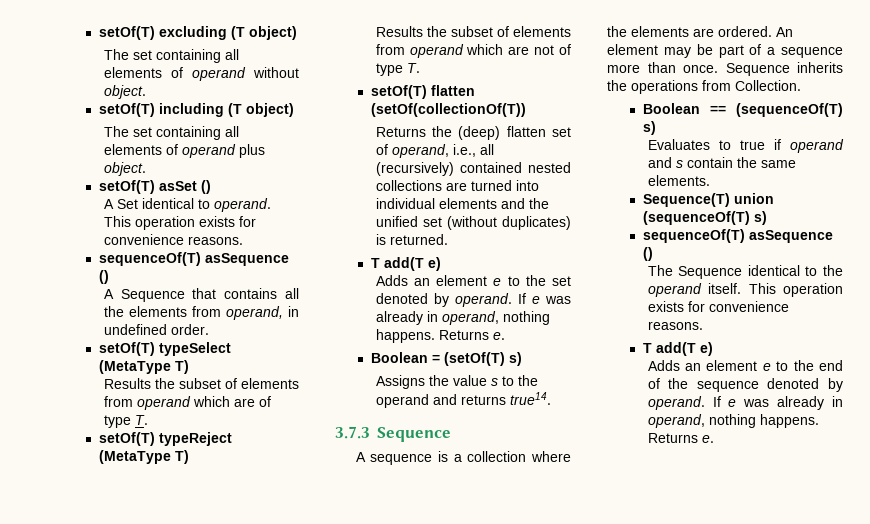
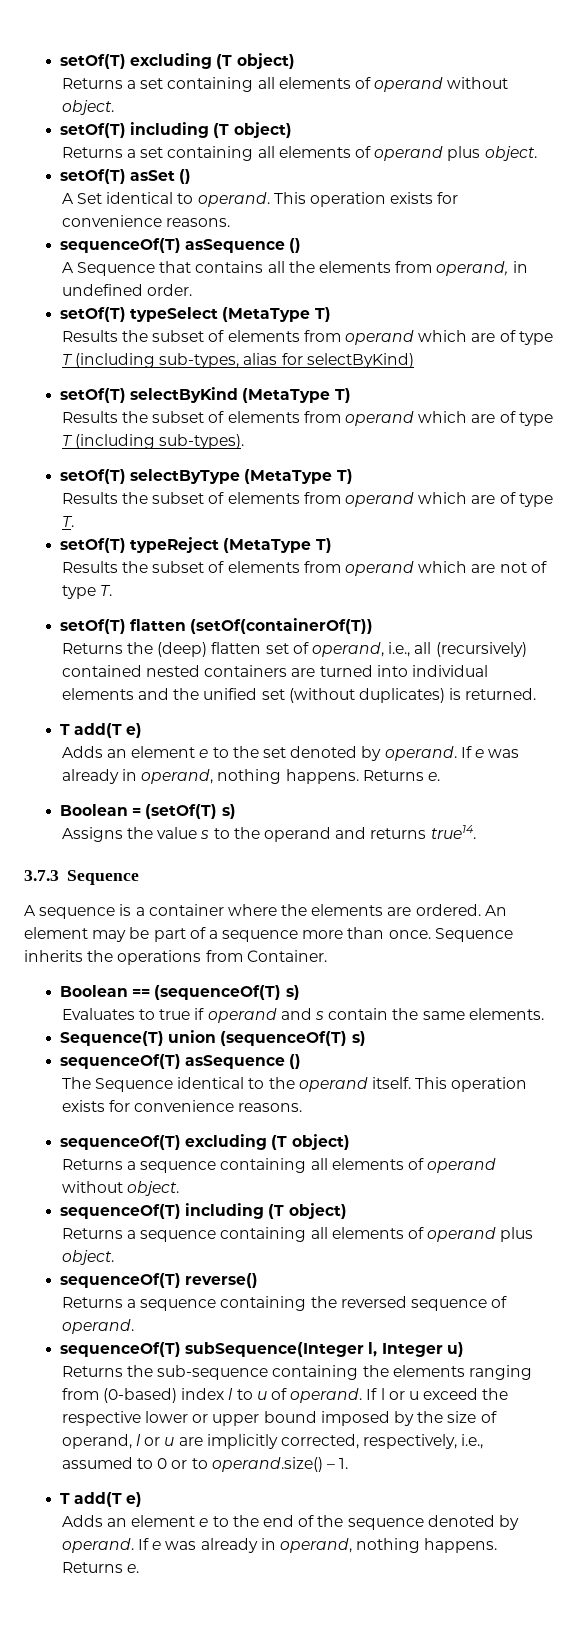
[103,49,129,60] The -> [61,78,137,89] Returns a
[103,126,129,137] The -> [61,147,137,158] Returns a
(189, 367) none -> [61,330,553,345] [61,353,414,368] [60,387,351,403] [61,411,553,426] [61,434,245,449] [60,469,353,484] // Results the subset of elements from operand which are of type T (including sub-types, alias for selectByKind) // setOf(T) selectByKind (MetaType T) // Results the subset of elements from operand which are of type T (including sub-types). // setOf(T) selectByType (MetaType T)
[370,103,526,117] (setOf(collectionOf(T)) -> [190,618,374,634] (setOf(containerOf(T))
[375,180,442,191] collections -> [204,665,288,677] containers
[467,451,527,462] collection -> [148,904,224,916] container
[735,80,801,91] Collection. -> [246,950,327,962] Container.
(703, 325) none -> [60,1134,350,1150] [61,1158,497,1173] [61,1181,180,1196] [60,1203,347,1219] [61,1227,534,1242] [61,1250,114,1265] [60,1273,259,1288] [61,1296,508,1311] [61,1319,134,1334] [60,1342,464,1357] [61,1365,533,1380] [61,1388,509,1403] [61,1411,497,1426] [61,1434,484,1449] [61,1457,349,1472] // sequenceOf(T) excluding (T object) // Returns a sequence containing all elements of operand without object. // sequenceOf(T) including (T object) // Returns a sequence containing all elements of operand plus object. // sequenceOf(T) reverse() // Returns a sequence containing the reversed sequence of operand. // sequenceOf(T) subSequence(Integer l, Integer u) // Returns the sub-sequence containing the elements ranging from (0-based) index l to u of operand. If l or u exceed the respective lower or upper bound imposed by the size of operand, l or u are implicitly corrected, respectively, i.e., assumed to 0 or to operand.size() – 1.

